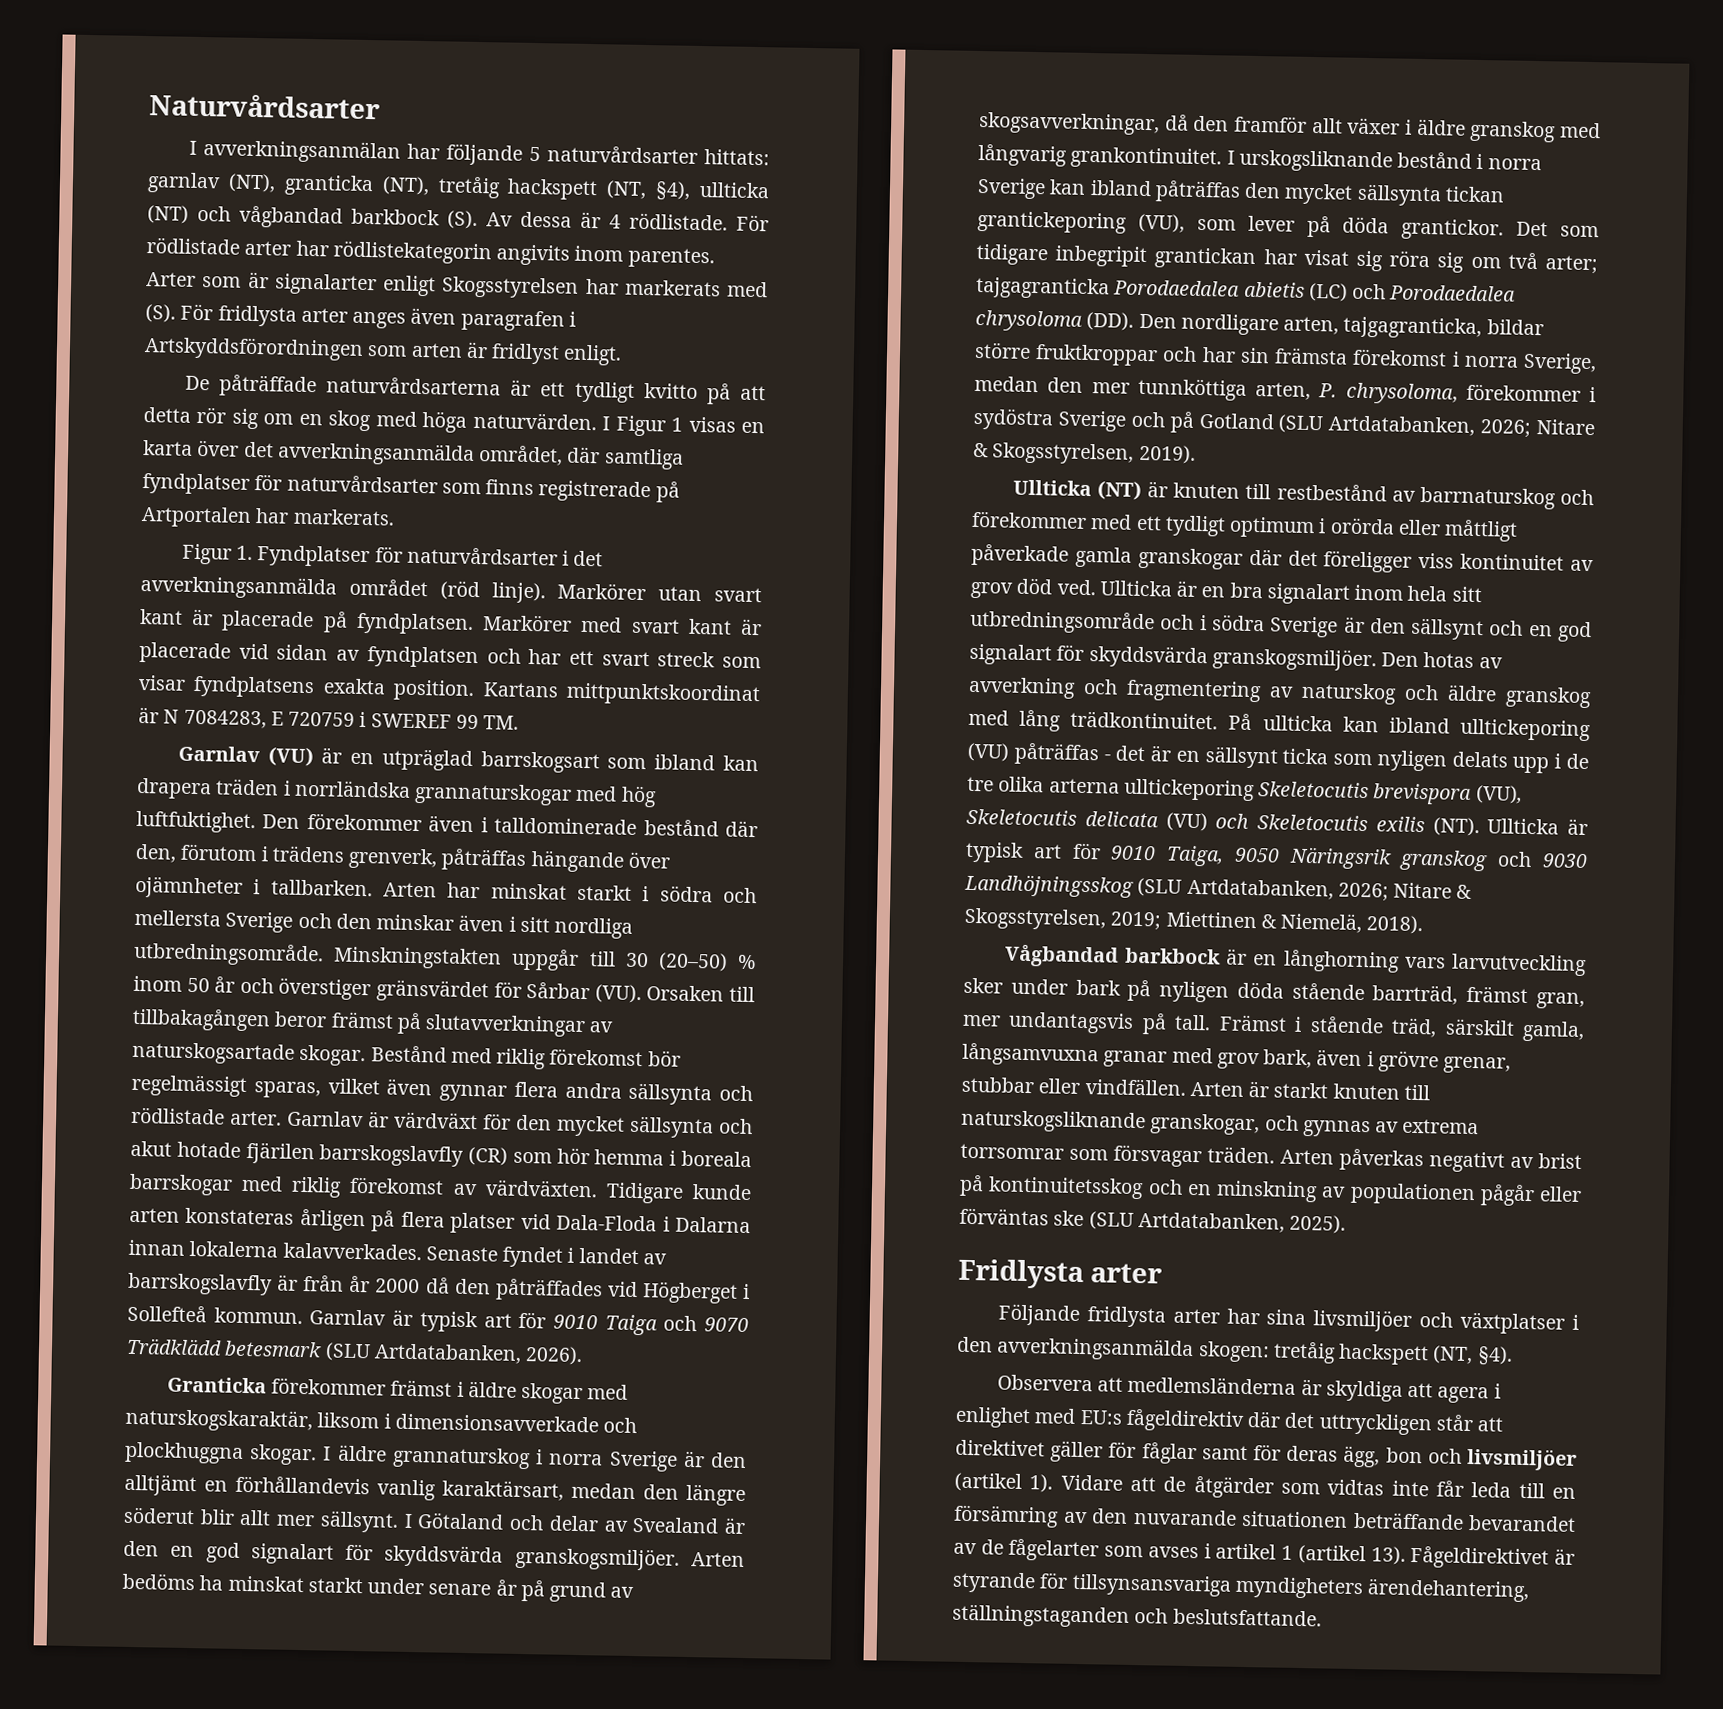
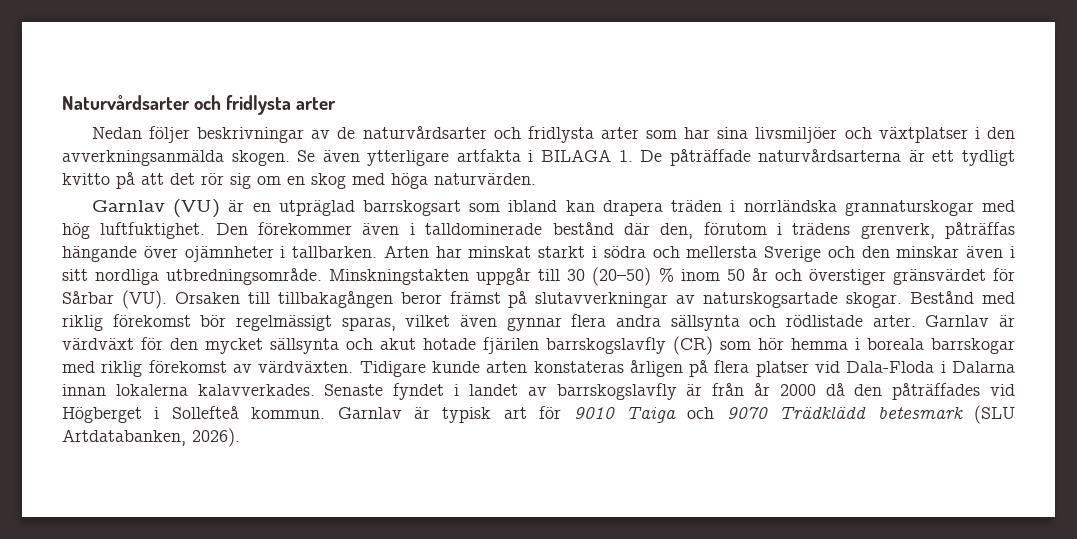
[188,139,771,166] [147,172,770,201] [147,205,769,232] [146,237,715,269] [146,271,768,299] [145,303,576,332] [144,336,623,366] // I avverkningsanmälan har följande 5 naturvårdsarter hittats: garnlav (NT), granticka (NT), tretåig hackspett (NT, §4), ullticka (NT) och vågbandad barkbock (S). Av dessa är 4 rödlistade. För rödlistade arter har rödlistekategorin angivits inom parentes. Arter som är signalarter enligt Skogsstyrelsen har markerats med (S). För fridlysta arter anges även paragrafen i Artskyddsförordningen som arten är fridlyst enligt. // -> [194,95,337,115] [91,126,1015,143] [62,149,633,166] och fridlysta arter // Nedan följer beskrivningar av de naturvårdsarter och fridlysta arter som har sina livsmiljöer och växtplatser i den avverkningsanmälda skogen. Se även ytterligare artfakta i BILAGA 1.
[143,407,191,423] detta -> [170,173,195,185] det
[602,415,765,437] [143,439,684,470] [142,473,680,503] [141,506,395,528] [181,543,604,568] [140,575,762,604] [140,608,762,636] [139,641,761,669] [138,674,761,707] [138,706,520,730] I Figur 1 visas en karta över det avverkningsanmälda området, där samtliga fyndplatser för naturvårdsarter som finns registrerade på Artportalen har markerats. // Figur 1. Fyndplatser för naturvårdsarter i det avverkningsanmälda området (röd linje). Markörer utan svart kant är placerade på fyndplatsen. Markörer med svart kant är placerade vid sidan av fyndplatsen och har ett svart streck som visar fyndplatsens exakta position. Kartans mittpunktskoordinat är N 7084283, E 720759 i SWEREF 99 TM. -> (536, 179) none
[166,1376,629,1405] [125,1407,638,1434] [124,1441,747,1472] [124,1473,746,1507] [123,1506,747,1535] [123,1540,745,1571] [122,1572,635,1603] [979,111,1601,143] [978,143,1542,173] [977,177,1505,207] [977,210,1599,241] [976,243,1598,275] [976,276,1517,302] [975,309,1544,340] [974,341,1597,375] [974,375,1596,405] [973,407,1595,438] [973,442,1196,465] [1012,479,1594,510] [971,510,1519,542] [971,543,1594,573] [970,577,1482,605] [970,609,1592,643] [969,643,1503,672] [968,676,1592,709] [968,709,1591,742] [967,742,1589,774] [967,776,1523,805] [966,808,1588,837] [965,841,1588,872] [964,873,1473,902] [964,907,1424,935] [1004,943,1587,977] [963,977,1585,1010] [962,1011,1585,1043] [962,1042,1512,1074] [961,1076,1430,1101] [961,1109,1480,1138] [960,1143,1582,1173] [959,1174,1582,1207] [959,1207,1347,1234] [958,1258,1163,1290] [997,1303,1579,1335] [957,1336,1513,1366] [996,1374,1501,1404] [955,1406,1504,1436] [955,1439,1577,1471] [954,1472,1576,1499] [953,1504,1576,1532] [953,1538,1575,1570] [952,1571,1531,1603] [952,1603,1322,1628] // Granticka förekommer främst i äldre skogar med naturskogskaraktär, liksom i dimensionsavverkade och plockhuggna skogar. I äldre grannaturskog i norra Sverige är den alltjämt en förhållandevis vanlig karaktärsart, medan den längre söderut blir allt mer sällsynt. I Götaland och delar av Svealand är den en god signalart för skyddsvärda granskogsmiljöer. Arten bedöms ha minskat starkt under senare år på grund av skogsavverkningar, då den framför allt växer i äldre granskog med långvarig grankontinuitet. I urskogsliknande bestånd i norra Sverige kan ibland påträffas den mycket sällsynta tickan grantickeporing (VU), som lever på döda grantickor. Det som tidigare inbegripit grantickan har visat sig röra sig om två arter; tajgagranticka Porodaedalea abietis (LC) och Porodaedalea chrysoloma (DD). Den nordligare arten, tajgagranticka, bildar större fruktkroppar och har sin främsta förekomst i norra Sverige, medan den mer tunnköttiga arten, P. chrysoloma, förekommer i sydöstra Sverige och på Gotland (SLU Artdatabanken, 2026; Nitare & Skogsstyrelsen, 2019). // Ullticka (NT) är knuten till restbestånd av barrnaturskog och förekommer med ett tydligt optimum i orörda eller måttligt påverkade gamla granskogar där det föreligger viss kontinuitet av grov död ved. Ullticka är en bra signalart inom hela sitt utbredningsområde och i södra Sverige är den sällsynt och en god signalart för skyddsvärda granskogsmiljöer. Den hotas av avverkning och fragmentering av naturskog och äldre granskog med lång trädkontinuitet. På ullticka kan ibland ulltickeporing (VU) påträffas - det är en sällsynt ticka som nyligen delats upp i de tre olika arterna ulltickeporing Skeletocutis brevispora (VU), Skeletocutis delicata (VU) och Skeletocutis exilis (NT). Ullticka är typisk art för 9010 Taiga, 9050 Näringsrik granskog och 9030 Landhöjningsskog (SLU Artdatabanken, 2026; Nitare & Skogsstyrelsen, 2019; Miettinen & Niemelä, 2018). // Vågbandad barkbock är en långhorning vars larvutveckling sker under bark på nyligen döda stående barrträd, främst gran, mer undantagsvis på tall. Främst i stående träd, särskilt gamla, långsamvuxna granar med grov bark, även i grövre grenar, stubbar eller vindfällen. Arten är starkt knuten till naturskogsliknande granskogar, och gynnas av extrema torrsomrar som försvagar träden. Arten påverkas negativt av brist på kontinuitetsskog och en minskning av populationen pågår eller förväntas ske (SLU Artdatabanken, 2025). // Fridlysta arter // Följande fridlysta arter har sina livsmiljöer och växtplatser i den avverkningsanmälda skogen: tretåig hackspett (NT, §4). // Observera att medlemsländerna är skyldiga att agera i enlighet med EU:s fågeldirektiv där det uttryckligen står att direktivet gäller för fåglar samt för deras ägg, bon och livsmiljöer (artikel 1). Vidare att de åtgärder som vidtas inte får leda till en försämring av den nuvarande situationen beträffande bevarandet av de fågelarter som avses i artikel 1 (artikel 13). Fågeldirektivet är styrande för tillsynsansvariga myndigheters ärendehantering, ställningstaganden och beslutsfattande. -> (240, 437) none

